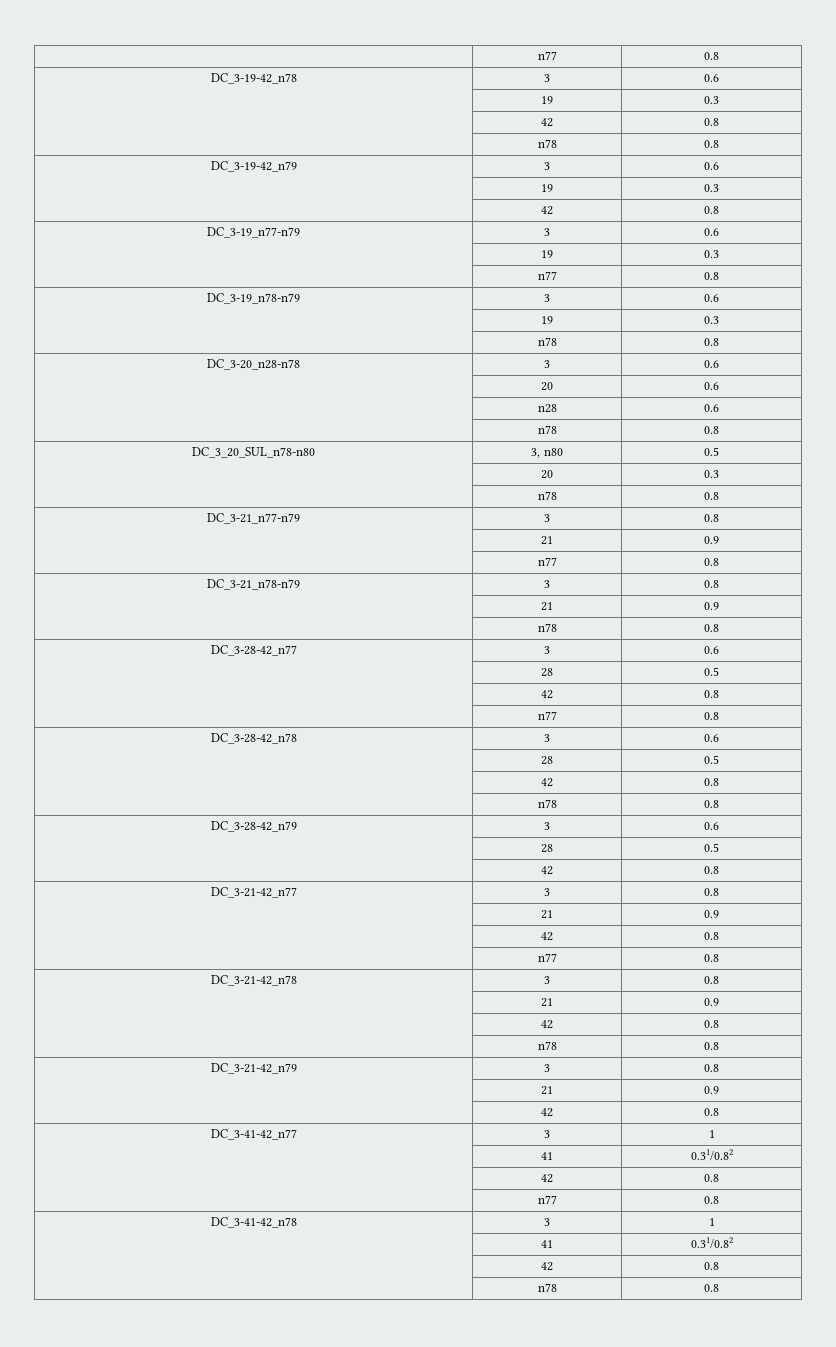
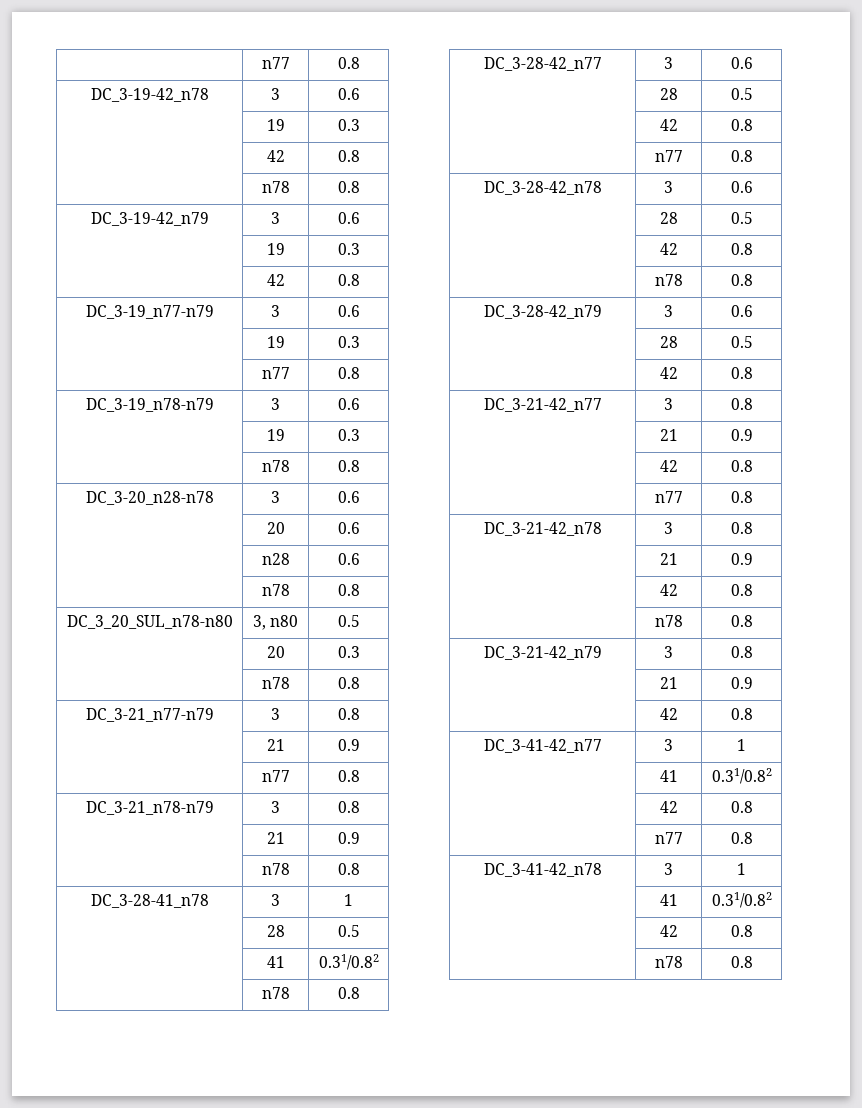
(719, 628) none -> [90,894,209,908] [271,894,280,906] [344,894,353,906] [266,925,285,937] [337,925,360,937] [266,956,285,968] [318,954,379,970] [261,987,290,999] [337,987,360,999] // DC_3-28-41_n78 | 3 | 1 // | 28 | 0.5 // | 41 | 0.31/0.82 // | n78 | 0.8

